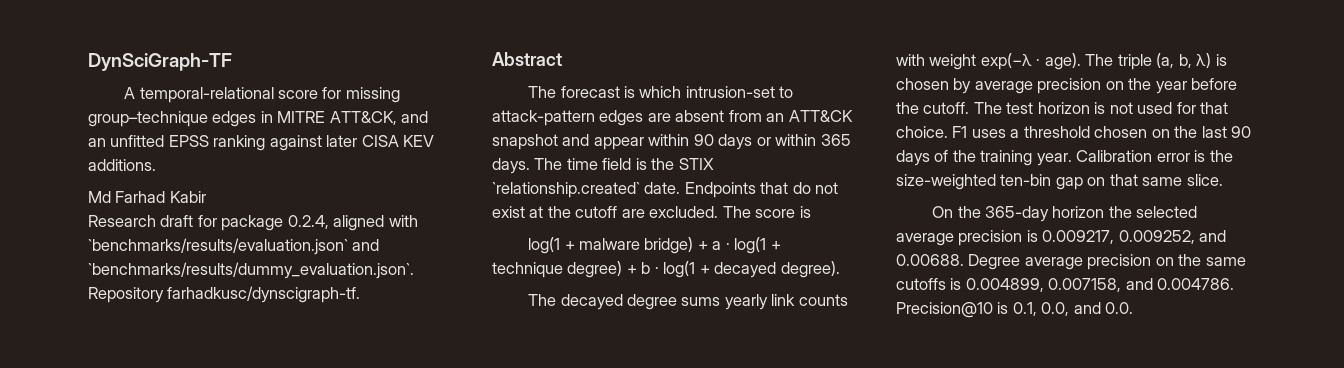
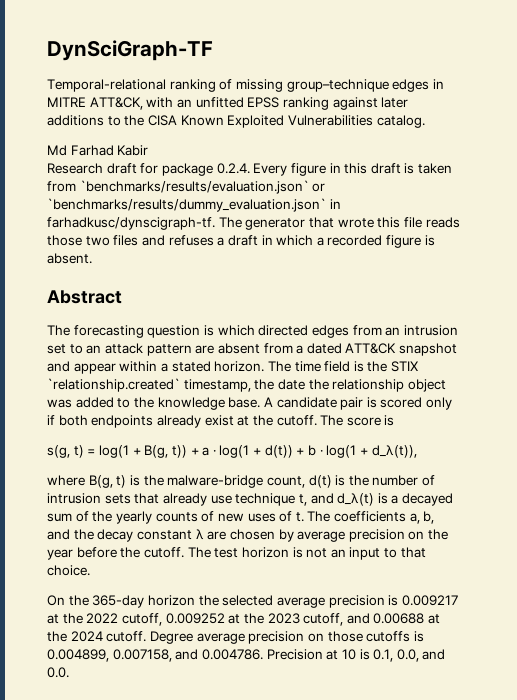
[124,87,342,103] A temporal-relational score for -> [47,79,233,92] Temporal-relational ranking of
[401,111,429,123] and -> [146,97,174,108] with
[361,135,435,147] [88,159,156,171] CISA KEV additions. -> [47,115,425,128] additions to the CISA Known Exploited Vulnerabilities catalog.
[287,215,418,231] [88,238,380,255] [88,262,414,279] [88,286,361,303] [492,52,562,66] [528,86,794,98] [492,110,644,126] 0.2.4, aligned with `benchmarks/results/evaluation.json` and `benchmarks/results/dummy_evaluation.json`. Repository farhadkusc/dynscigraph-tf. // Abstract // The forecast is which intrusion-set to attack-pattern edges -> [216,163,453,176] [47,180,326,194] [47,198,341,212] [47,217,460,230] [47,235,435,248] [47,253,92,264] [47,290,122,304] [47,325,458,338] [47,343,192,356] 0.2.4. Every figure in this draft is taken from `benchmarks/results/evaluation.json` or `benchmarks/results/dummy_evaluation.json` in farhadkusc/dynscigraph-tf. The generator that wrote this file reads those two files and refuses a draft in which a recorded figure is absent. // Abstract // The forecasting question is which directed edges from an intrusion set to an attack pattern
[766,113,785,122] an -> [296,343,342,354] a dated
[693,134,851,150] [492,158,530,174] 90 days or within 365 days. -> [160,361,265,372] a stated horizon.
[644,182,839,198] [492,206,811,218] [528,237,694,254] date. Endpoints that do not exist at the cutoff are excluded. The score is // log(1 + malware bridge) -> [183,379,446,392] [47,397,453,410] [47,415,395,428] [47,445,187,458] timestamp, the date the relationship object was added to the knowledge base. A candidate pair is scored only if both endpoints already exist at the cutoff. The score is // s(g, t) = log(1 + B(g, t))
[492,261,623,278] technique degree) -> [264,445,293,458] d(t))
[714,261,840,278] [528,294,848,310] [896,53,1227,70] decayed degree). // The decayed degree sums yearly link counts with weight exp(−λ · age). The triple (a, b, λ) is -> [371,445,417,458] [47,475,436,488] [47,493,454,506] [47,511,435,524] [47,529,227,542] d_λ(t)), // where B(g, t) is the malware-bridge count, d(t) is the number of intrusion sets that already use technique t, and d_λ(t) is a decayed sum of the yearly counts of new uses of t. The coefficients a, b, and the decay constant λ are
[1137,102,1196,114] used for -> [330,547,398,560] an input to
[952,126,1252,138] [896,150,1233,166] [896,174,1223,190] F1 uses a threshold chosen on the last 90 days of the training year. Calibration error is the size-weighted ten-bin gap on that same slice. -> (90, 570) none
[1042,230,1227,244] [896,254,964,266] 0.009217, 0.009252, and 0.00688. -> [401,595,458,606] [47,613,441,626] [47,631,147,642] 0.009217 at the 2022 cutoff, 0.009252 at the 2023 cutoff, and 0.00688 at the 2024 cutoff.
[1178,254,1246,266] the same -> [327,631,363,642] those
[896,302,993,318] Precision@10 -> [266,649,356,660] Precision at 10

